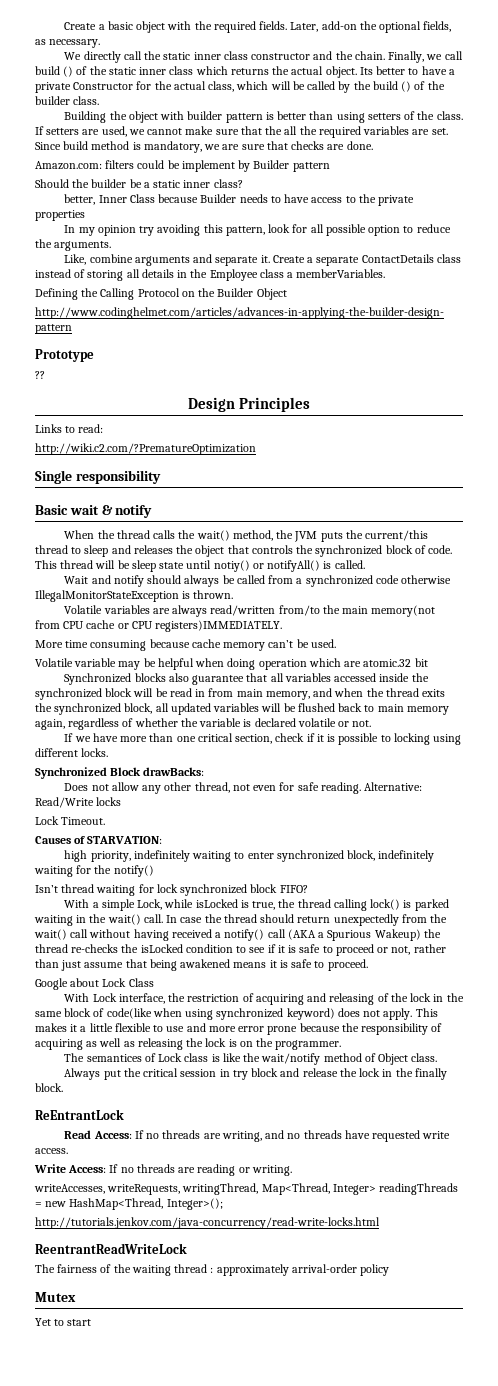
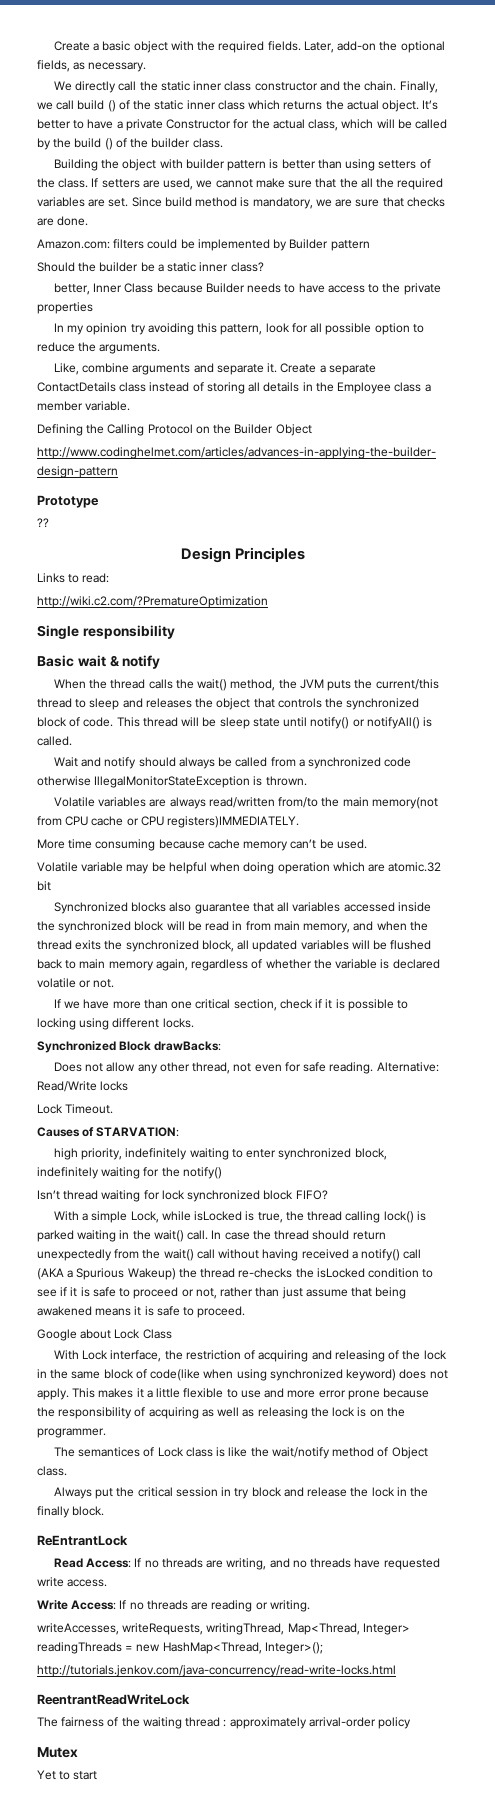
[359,67,373,75] Its -> [422,100,439,110] It’s
[181,160,235,172] implement -> [197,239,270,251] implemented
[296,269,386,278] memberVariables. -> [37,401,131,411] member variable.
[213,560,250,572] notiy() -> [310,717,350,729] notify()

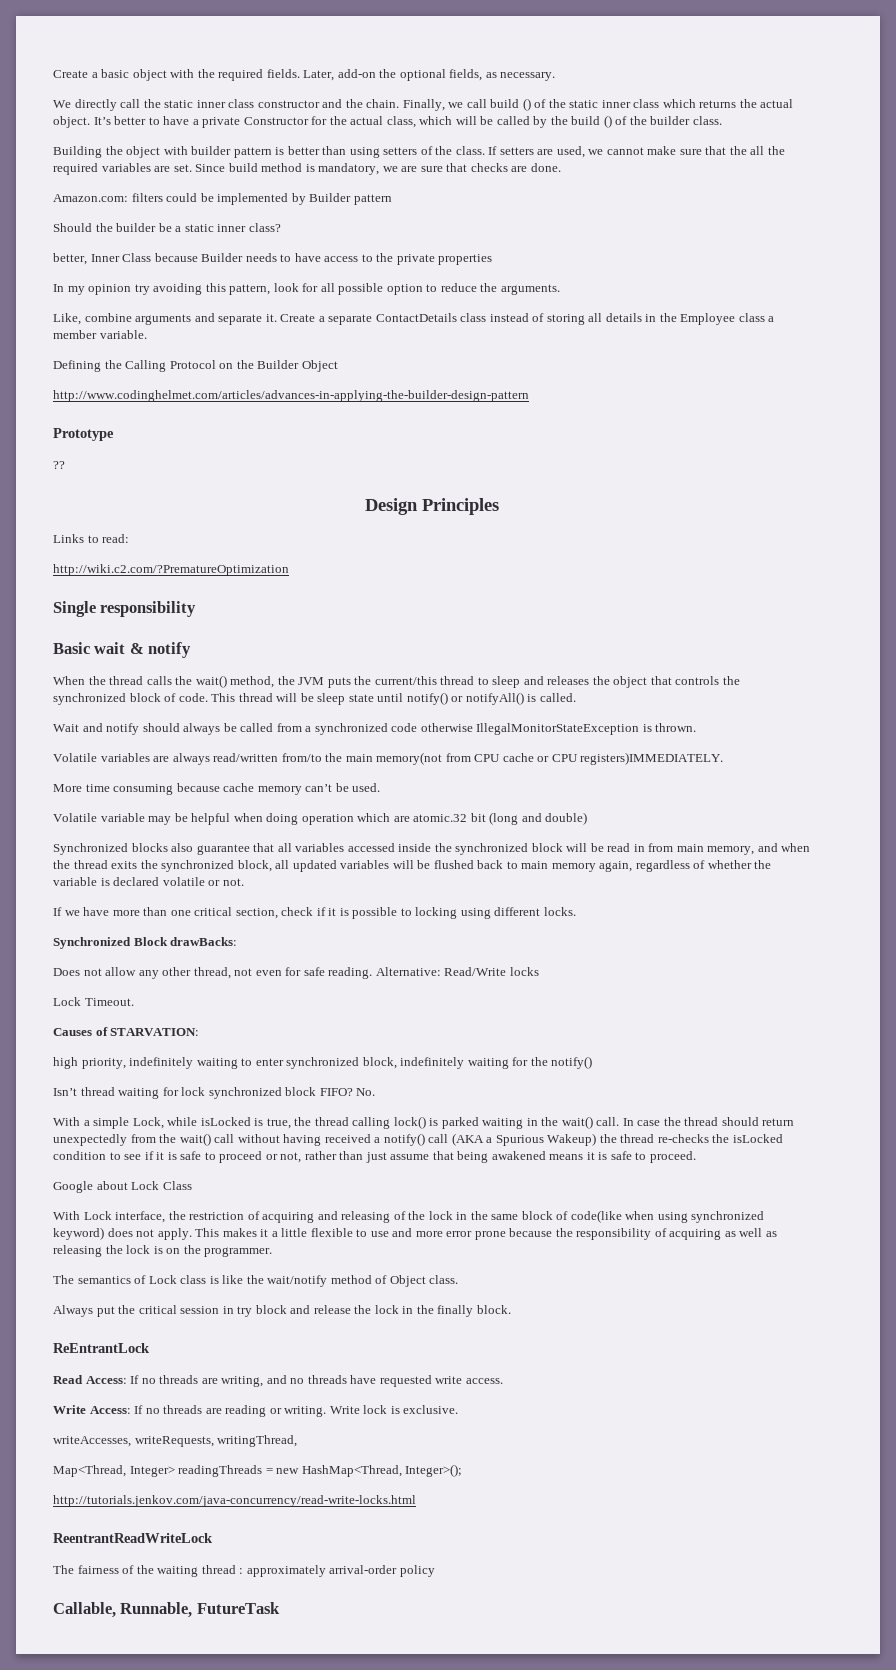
(51, 886) none -> [489,812,588,825] (long and double)
(328, 1195) none -> [356,1088,376,1096] No.
[78,1447,141,1457] semantices -> [77,1276,131,1284] semantics
(310, 1606) none -> [329,1405,459,1414] Write lock is exclusive.
(285, 1629) none -> (298, 1441) //
[37,1747,78,1758] [37,1770,98,1780] Mutex // Yet to start -> [53,1602,280,1618] Callable, Runnable, FutureTask

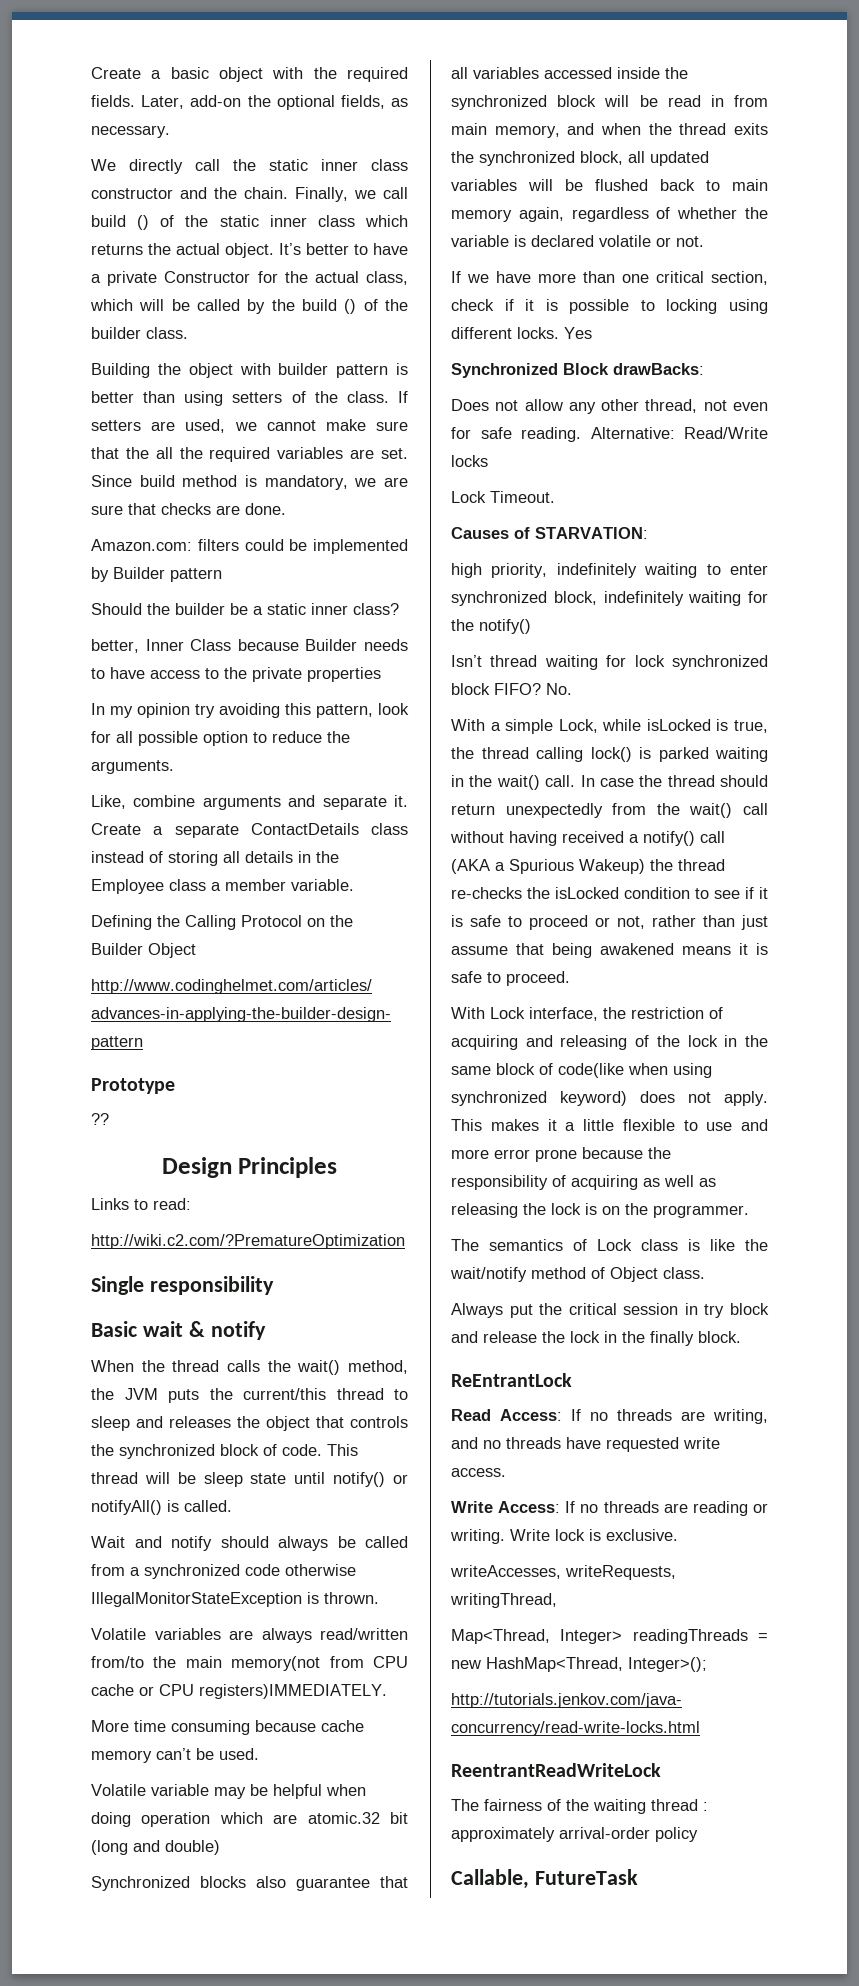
(576, 911) none -> [564,327,592,339] Yes
[53,1181,192,1193] // Google about Lock Class -> (570, 978) none
[120,1602,193,1618] Runnable, -> (529, 1879) none

